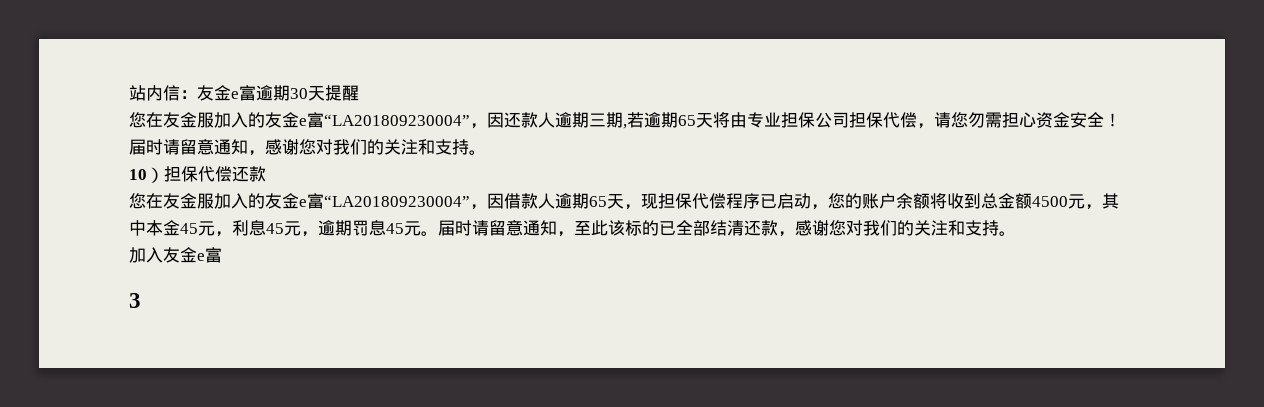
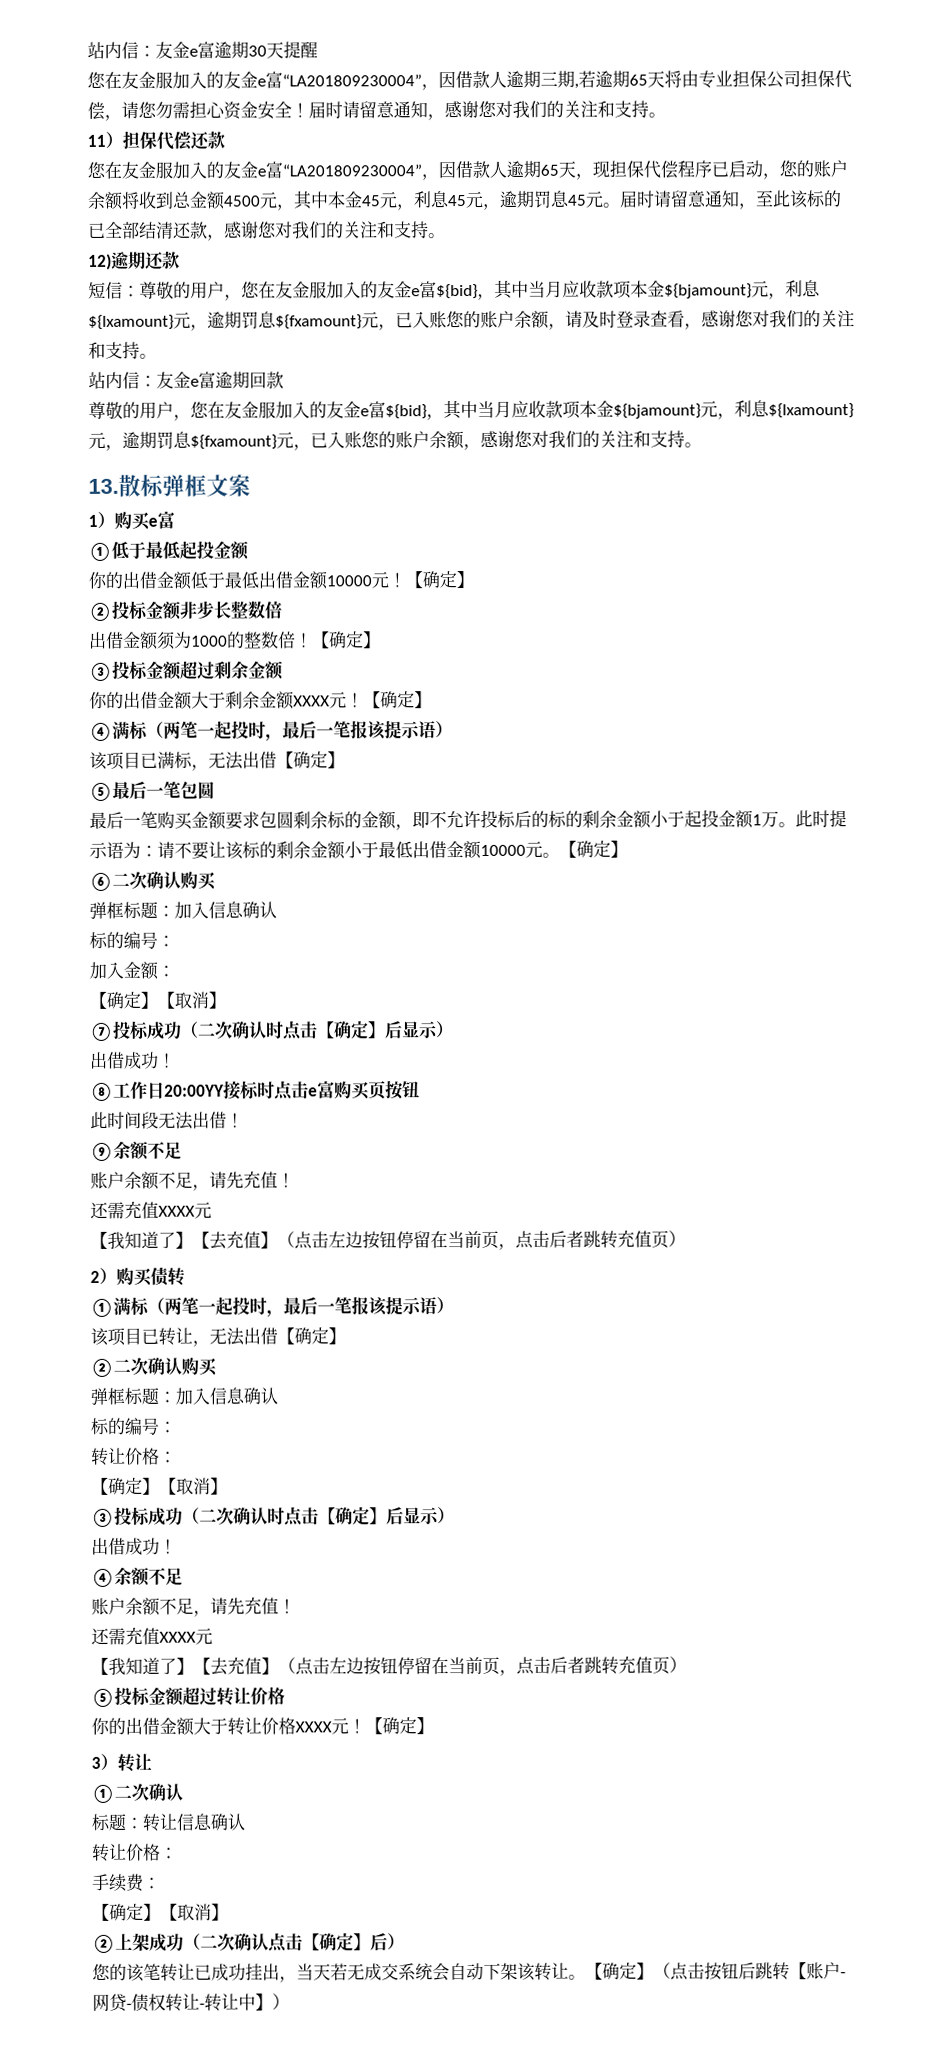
[504,112,521,128] 还 -> [455,70,473,89] 借
[129,169,147,180] 10 -> [87,134,106,147] 11
[129,247,222,263] [129,293,141,308] 加入友金e富 // 3 -> [88,250,180,270] [88,279,821,301] [88,310,855,331] [88,341,157,359] [88,371,284,389] [88,400,854,421] [88,430,702,451] [88,474,251,497] [88,510,175,530] [88,540,249,561] [88,570,474,590] [88,600,283,621] [89,631,381,650] [89,660,284,681] [89,691,432,710] [89,720,453,742] [89,751,345,771] [89,780,215,801] [89,809,847,831] [89,840,628,860] [89,870,217,891] [89,901,277,919] [89,931,175,949] [89,961,175,980] [89,991,226,1009] [89,1020,454,1041] [90,1051,176,1069] [90,1080,420,1101] [90,1111,244,1130] [90,1141,182,1161] [90,1170,295,1191] [90,1200,212,1219] [90,1229,686,1250] [90,1266,185,1286] [90,1296,454,1318] [90,1327,346,1347] [90,1356,218,1377] [90,1387,278,1405] [90,1417,176,1435] [91,1447,177,1466] [91,1477,228,1495] [91,1506,455,1527] [91,1537,177,1555] [91,1567,183,1587] [91,1596,296,1617] [91,1626,213,1645] [91,1655,687,1676] [91,1686,285,1707] [91,1717,434,1736] [91,1753,152,1772] [91,1782,183,1803] [91,1813,245,1832] [92,1843,178,1862] [92,1873,161,1892] [92,1903,229,1921] [92,1932,405,1953] [92,1962,846,1983] [92,1993,290,2012] 12)逾期还款 // 短信：尊敬的用户，您在友金服加入的友金e富${bid}，其中当月应收款项本金${bjamount}元，利息${lxamount}元，逾期罚息${fxamount}元，已入账您的账户余额，请及时登录查看，感谢您对我们的关注和支持。 // 站内信：友金e富逾期回款 // 尊敬的用户，您在友金服加入的友金e富${bid}，其中当月应收款项本金${bjamount}元，利息${lxamount}元，逾期罚息${fxamount}元，已入账您的账户余额，感谢您对我们的关注和支持。 // 13.散标弹框文案 // 1）购买e富 // ①低于最低起投金额 // 你的出借金额低于最低出借金额10000元！【确定】 // ②投标金额非步长整数倍 // 出借金额须为1000的整数倍！【确定】 // ③投标金额超过剩余金额 // 你的出借金额大于剩余金额XXXX元！【确定】 // ④满标（两笔一起投时，最后一笔报该提示语） // 该项目已满标，无法出借【确定】 // ⑤最后一笔包圆 // 最后一笔购买金额要求包圆剩余标的金额，即不允许投标后的标的剩余金额小于起投金额1万。此时提示语为：请不要让该标的剩余金额小于最低出借金额10000元。【确定】 // ⑥二次确认购买 // 弹框标题：加入信息确认 // 标的编号： // 加入金额： // 【确定】【取消】 // ⑦投标成功（二次确认时点击【确定】后显示） // 出借成功！ // ⑧工作日20:00YY接标时点击e富购买页按钮 // 此时间段无法出借！ // ⑨余额不足 // 账户余额不足，请先充值！ // 还需充值XXXX元 // 【我知道了】【去充值】（点击左边按钮停留在当前页，点击后者跳转充值页） // 2）购买债转 // ①满标（两笔一起投时，最后一笔报该提示语） // 该项目已转让，无法出借【确定】 // ②二次确认购买 // 弹框标题：加入信息确认 // 标的编号： // 转让价格： // 【确定】【取消】 // ③投标成功（二次确认时点击【确定】后显示） // 出借成功！ // ④余额不足 // 账户余额不足，请先充值！ // 还需充值XXXX元 // 【我知道了】【去充值】（点击左边按钮停留在当前页，点击后者跳转充值页） // ⑤投标金额超过转让价格 // 你的出借金额大于转让价格XXXX元！【确定】 // 3）转让 // ①二次确认 // 标题：转让信息确认 // 转让价格： // 手续费： // 【确定】【取消】 // ②上架成功（二次确认点击【确定】后） // 您的该笔转让已成功挂出，当天若无成交系统会自动下架该转让。【确定】（点击按钮后跳转【账户-网贷-债权转让-转让中】）

